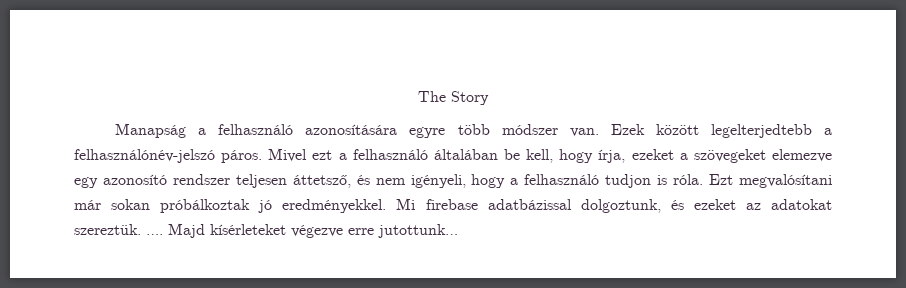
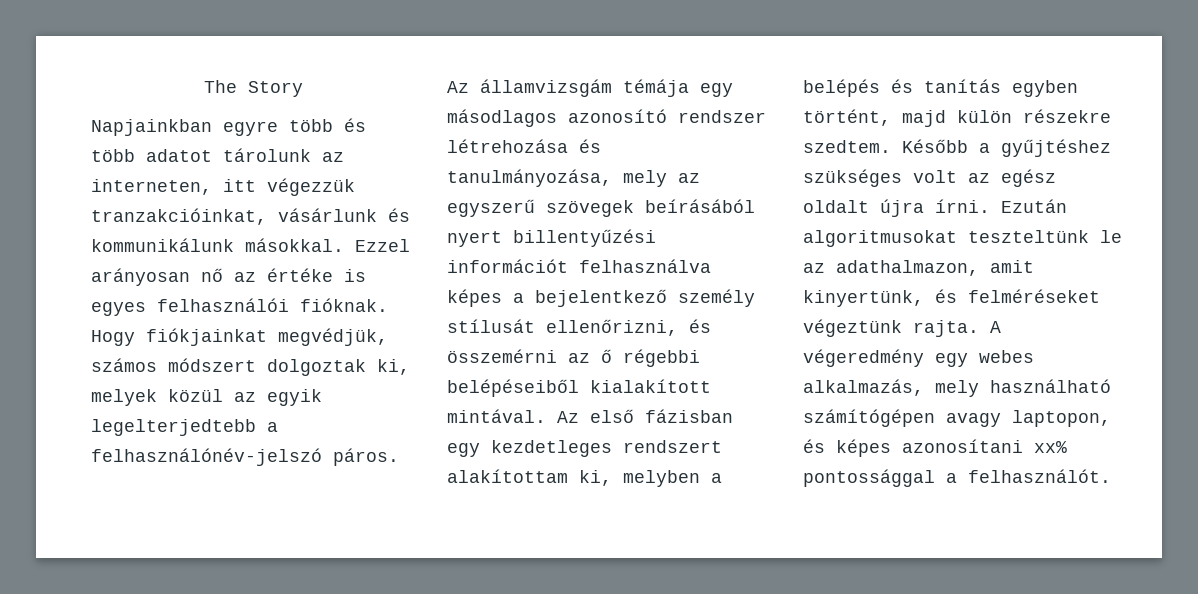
[115,123,832,138] [74,148,832,163] [74,174,832,188] [74,198,833,213] [74,223,458,238] Manapság a felhasználó azonosítására egyre több módszer van. Ezek között legelterjedtebb a felhasználónév-jelszó páros. Mivel ezt a felhasználó általában be kell, hogy írja, ezeket a szövegeket elemezve egy azonosító rendszer teljesen áttetsző, és nem igényeli, hogy a felhasználó tudjon is róla. Ezt megvalósítani már sokan próbálkoztak jó eredményekkel. Mi firebase adatbázissal dolgoztunk, és ezeket az adatokat szereztük. …. Majd kísérleteket végezve erre jutottunk… -> [91,118,366,136] [91,148,344,162] [91,178,355,196] [91,208,410,225] [91,238,410,252] [91,268,366,286] [91,298,388,316] [91,328,388,346] [91,358,410,376] [91,389,322,406] [91,419,278,436] [91,448,399,466] [447,79,733,97] [447,109,766,127] [447,139,601,153] [447,169,700,187] [447,199,755,217] [447,229,656,247] [447,259,711,273] [447,289,755,307] [447,319,711,336] [447,349,700,367] [447,379,711,397] [447,409,733,423] [447,440,722,457] [447,469,722,487] [803,79,1078,97] [803,109,1111,127] [803,139,1111,157] [803,169,1056,187] [803,199,1067,217] [803,230,1122,247] [803,260,1034,276] [803,289,1100,307] [803,319,1001,337] [803,349,1034,367] [803,379,1111,397] [803,409,1111,427] [803,439,1067,457] [803,469,1111,487] Napjainkban egyre több és több adatot tárolunk az interneten, itt végezzük tranzakcióinkat, vásárlunk és kommunikálunk másokkal. Ezzel arányosan nő az értéke is egyes felhasználói fióknak. Hogy fiókjainkat megvédjük, számos módszert dolgoztak ki, melyek közül az egyik legelterjedtebb a felhasználónév-jelszó páros. Az államvizsgám témája egy másodlagos azonosító rendszer létrehozása és tanulmányozása, mely az egyszerű szövegek beírásából nyert billentyűzési információt felhasználva képes a bejelentkező személy stílusát ellenőrizni, és összemérni az ő régebbi belépéseiből kialakított mintával. Az első fázisban egy kezdetleges rendszert alakítottam ki, melyben a belépés és tanítás egyben történt, majd külön részekre szedtem. Később a gyűjtéshez szükséges volt az egész oldalt újra írni. Ezután algoritmusokat teszteltünk le az adathalmazon, amit kinyertünk, és felméréseket végeztünk rajta. A végeredmény egy webes alkalmazás, mely használható számítógépen avagy laptopon, és képes azonosítani xx% pontossággal a felhasználót.

